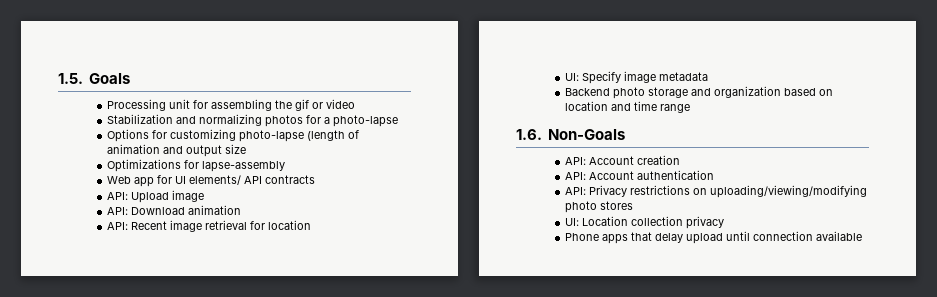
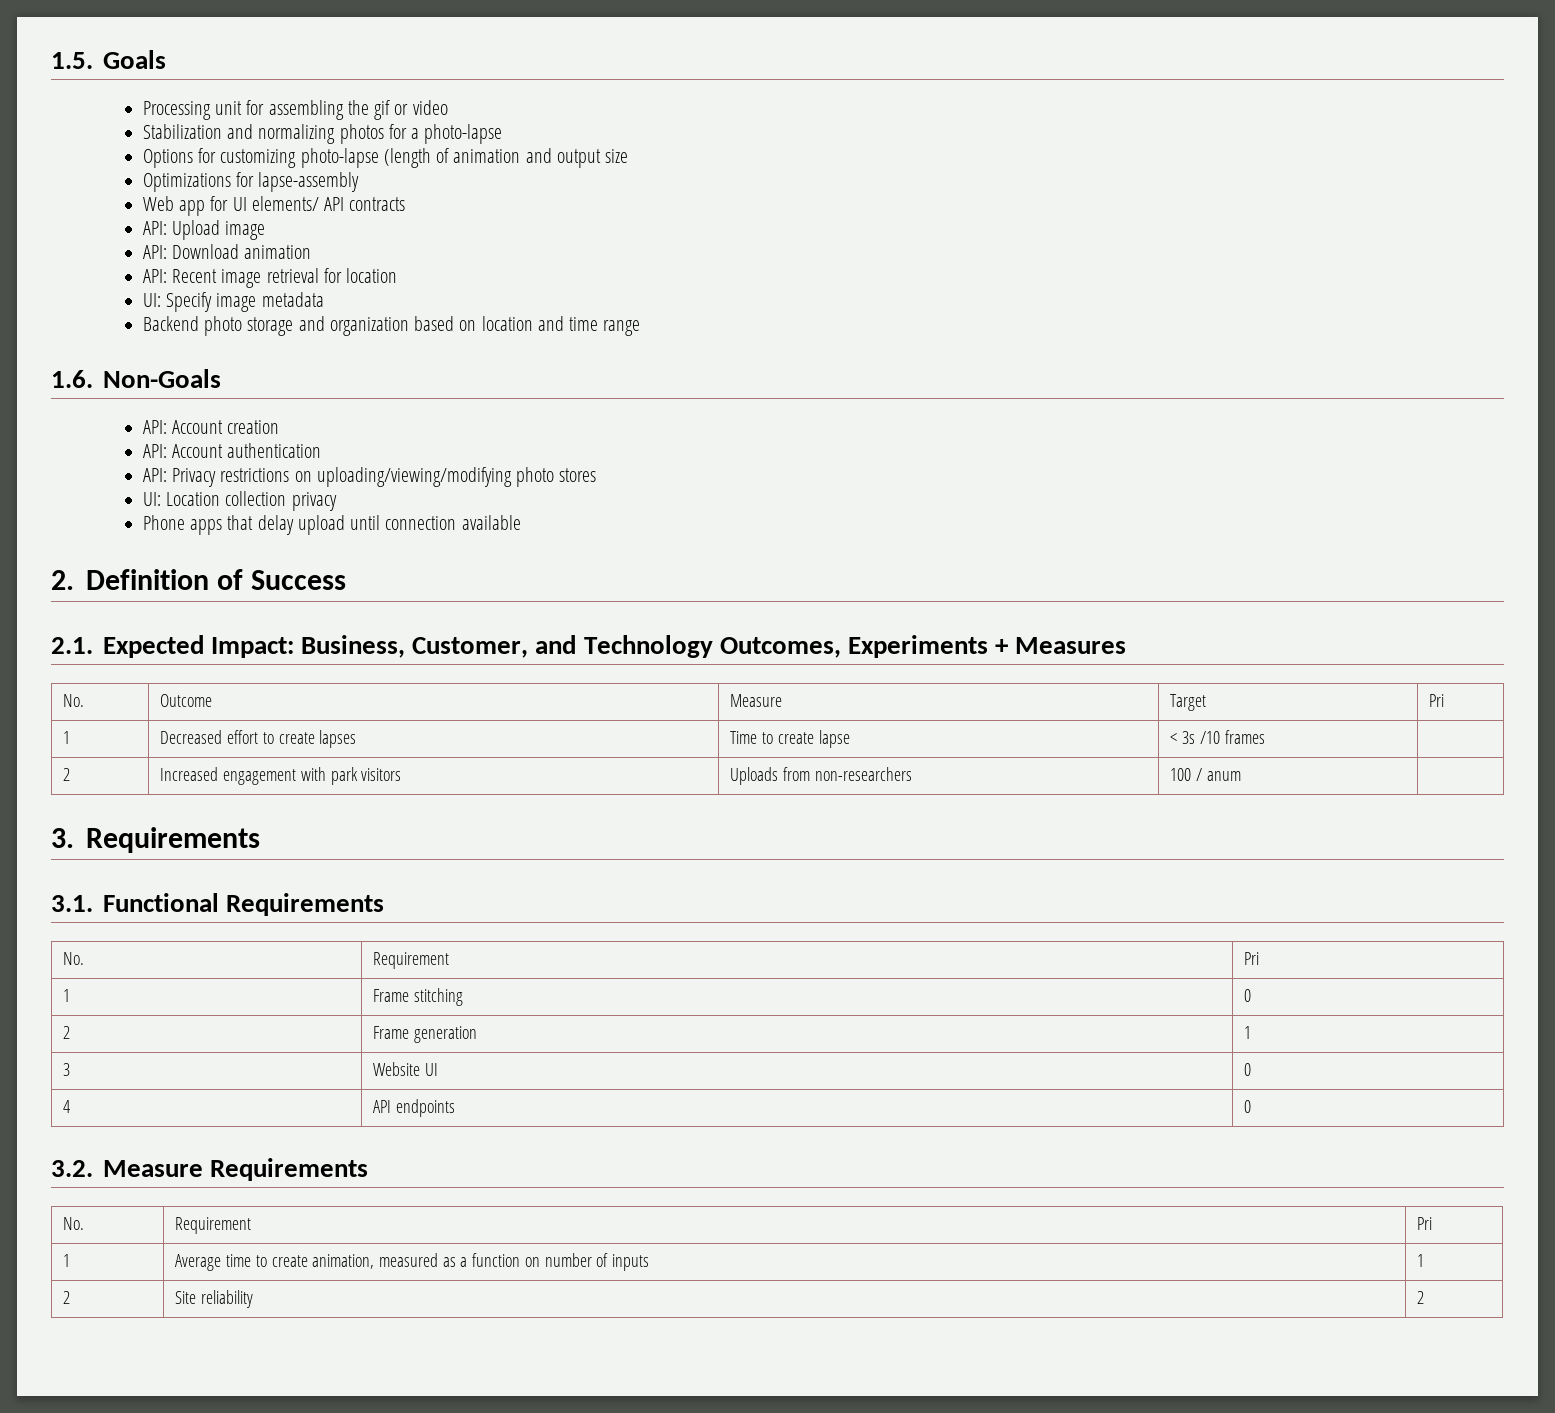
(863, 236) none -> [51,569,347,590] [51,635,1127,658] [63,694,85,707] [160,694,213,707] [730,694,783,707] [1170,694,1207,711] [1429,694,1445,707] [63,731,71,744] [160,730,357,748] [730,730,850,748] [1170,730,1265,744] [63,768,71,781] [160,767,402,785] [730,767,912,785] [1170,768,1241,781] [51,827,261,853] [51,893,384,916] [63,952,85,965] [373,952,450,969] [1244,952,1260,965] [63,989,71,1002] [373,988,464,1006] [1244,989,1252,1002] [63,1026,71,1039] [373,1026,478,1043] [1244,1026,1252,1039] [63,1063,71,1076] [373,1062,439,1076] [1244,1063,1252,1076] [63,1100,71,1113] [373,1099,456,1117] [1244,1100,1252,1113] [51,1158,368,1181] [63,1217,85,1230] [175,1217,252,1234] [1417,1217,1433,1230] [63,1254,71,1267] [175,1253,650,1271] [1417,1254,1425,1267] [63,1291,71,1304] [175,1290,254,1308] [1417,1291,1425,1304] // 2. Definition of Success // 2.1. Expected Impact: Business, Customer, and Technology Outcomes, Experiments + Measures // No. | Outcome | Measure | Target | Pri // 1 | Decreased effort to create lapses | Time to create lapse | < 3s /10 frames | // 2 | Increased engagement with park visitors | Uploads from non-researchers | 100 / anum | // 3. Requirements // 3.1. Functional Requirements // No. | Requirement | Pri // 1 | Frame stitching | 0 // 2 | Frame generation | 1 // 3 | Website UI | 0 // 4 | API endpoints | 0 // 3.2. Measure Requirements // No. | Requirement | Pri // 1 | Average time to create animation, measured as a function on number of inputs | 1 // 2 | Site reliability | 2

